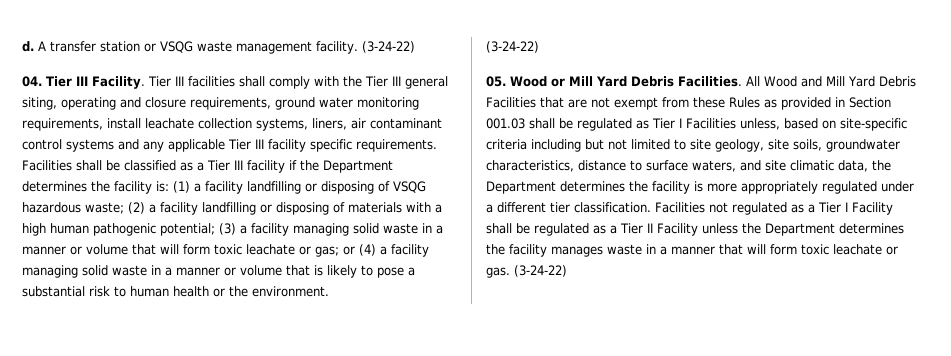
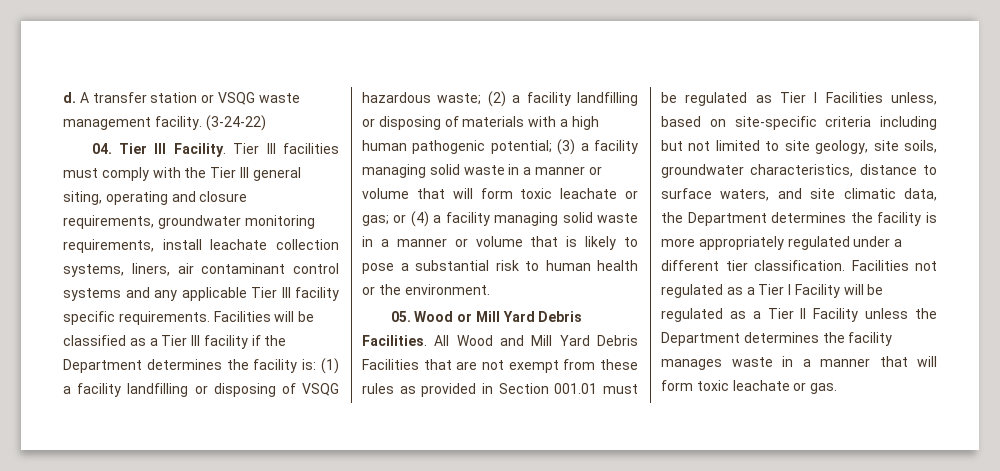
[239,76,265,87] shall -> [63,168,98,178] must
[275,97,353,110] ground water -> [157,215,241,229] groundwater
[75,160,102,171] shall -> [274,311,295,322] will
[486,41,539,53] // (3-24-22) -> (490, 289) none
[728,97,760,108] Rules -> [362,383,394,394] rules
[486,118,555,129] 001.03 shall -> [554,383,638,394] 001.01 must
[486,223,512,234] shall -> [843,284,864,295] will
[514,265,567,277] (3-24-22) -> (838, 388) none

